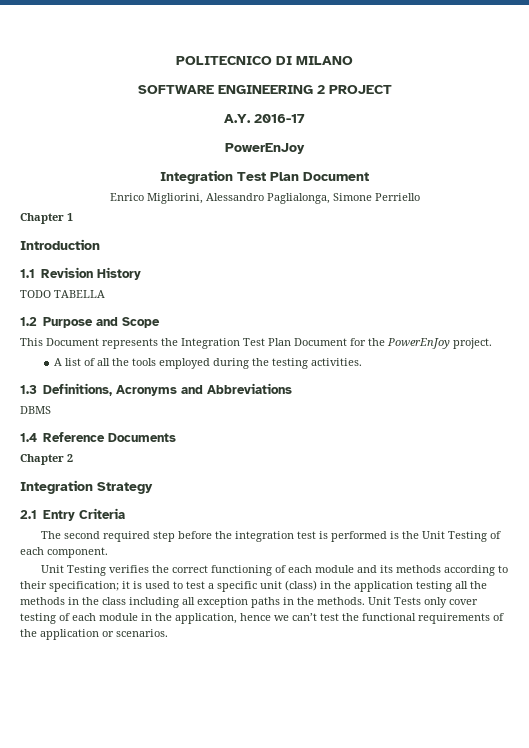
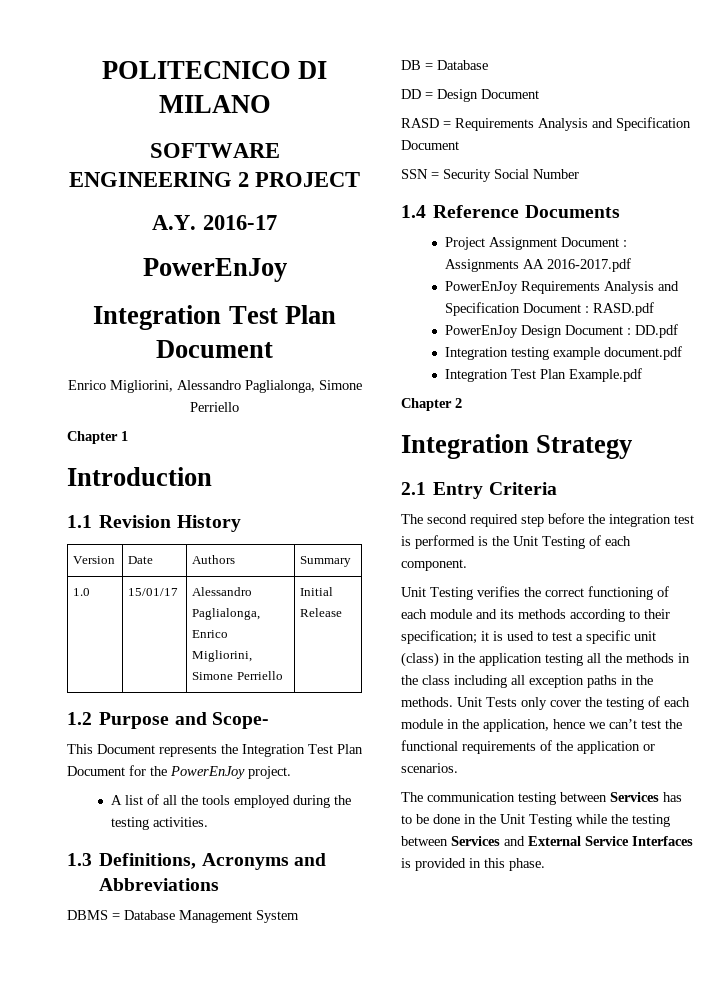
[20,290,105,298] // TODO TABELLA -> [73,556,116,564] [128,556,154,564] [192,555,236,564] [300,556,352,567] [73,588,91,596] [128,588,179,596] [192,587,253,596] [192,608,261,620] [192,630,229,638] [192,650,253,662] [192,671,283,680] [300,587,334,596] [300,608,343,617] // Version | Date | Authors | Summary // 1.0 | 15/01/17 | Alessandro Paglialonga, Enrico Migliorini, Simone Perriello | Initial Release
[121,317,160,328] Scope -> [211,712,269,729] Scope-
[20,432,176,442] // 1.4 Reference Documents -> [112,910,299,923] [401,60,488,70] [401,89,539,102] [401,117,691,131] [401,140,459,150] [401,169,579,182] [401,205,620,218] [445,237,628,250] [445,258,632,272] [445,281,680,294] [445,302,655,316] [445,324,679,338] [445,346,683,360] [445,368,643,382] = Database Management System // DB = Database // DD = Design Document // RASD = Requirements Analysis and Specification Document // SSN = Security Social Number // 1.4 Reference Documents // Project Assignment Document : Assignments AA 2016-2017.pdf // PowerEnJoy Requirements Analysis and Specification Document : RASD.pdf // PowerEnJoy Design Document : DD.pdf // Integration testing example document.pdf // Integration Test Plan Example.pdf
(478, 602) none -> [585,697,602,707] the
(168, 633) none -> [401,792,682,805] [401,814,670,827] [401,836,693,846] [401,858,545,871] // The communication testing between Services has to be done in the Unit Testing while the testing between Services and External Service Interfaces is provided in this phase.

